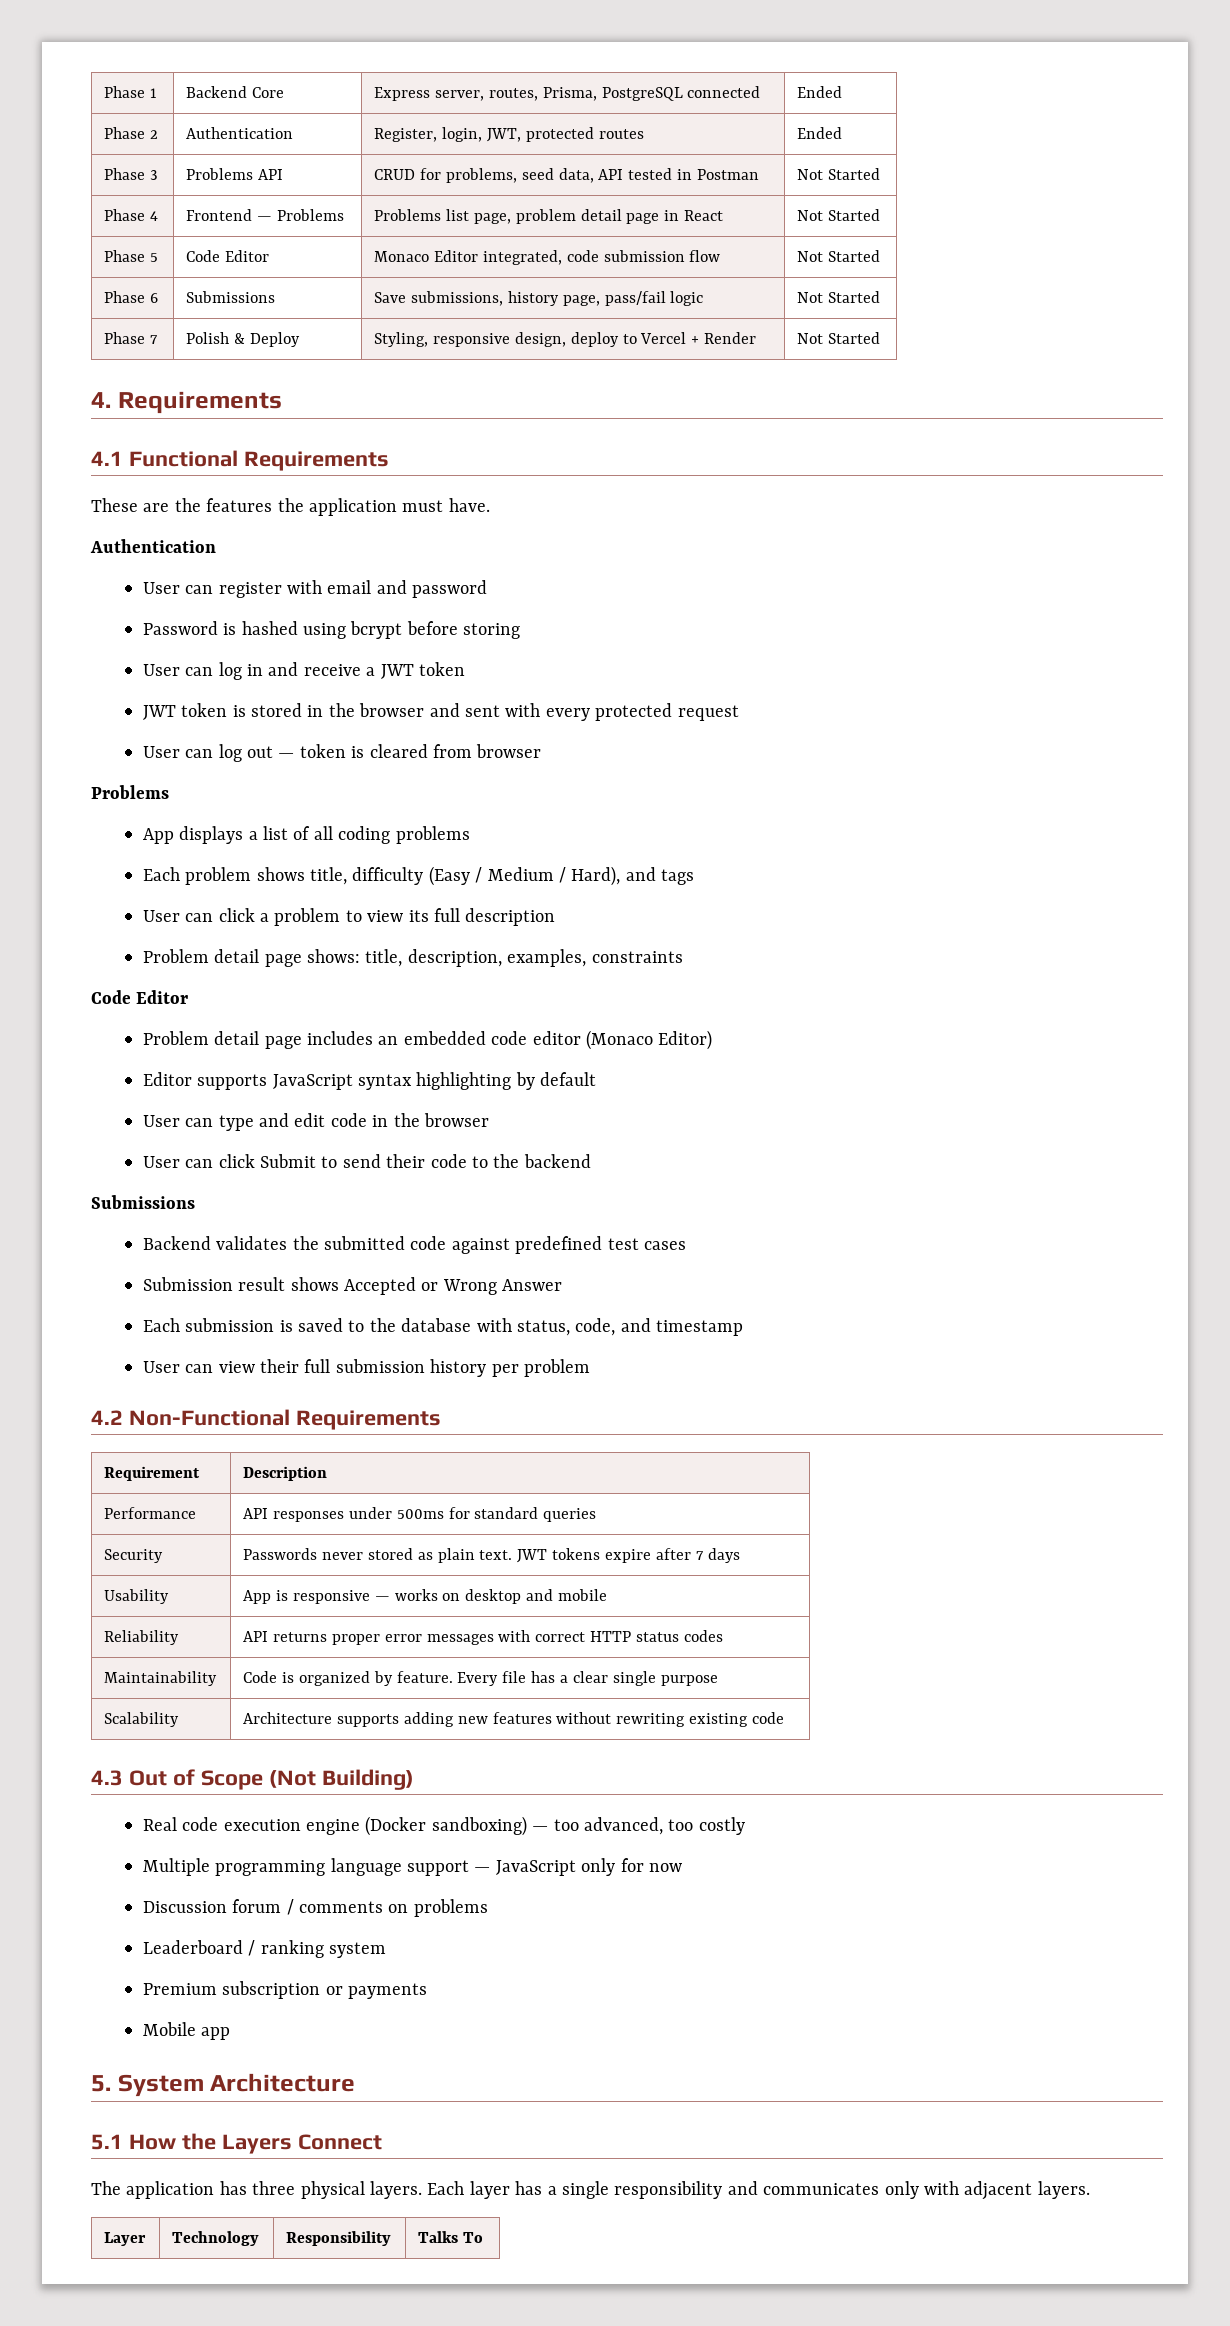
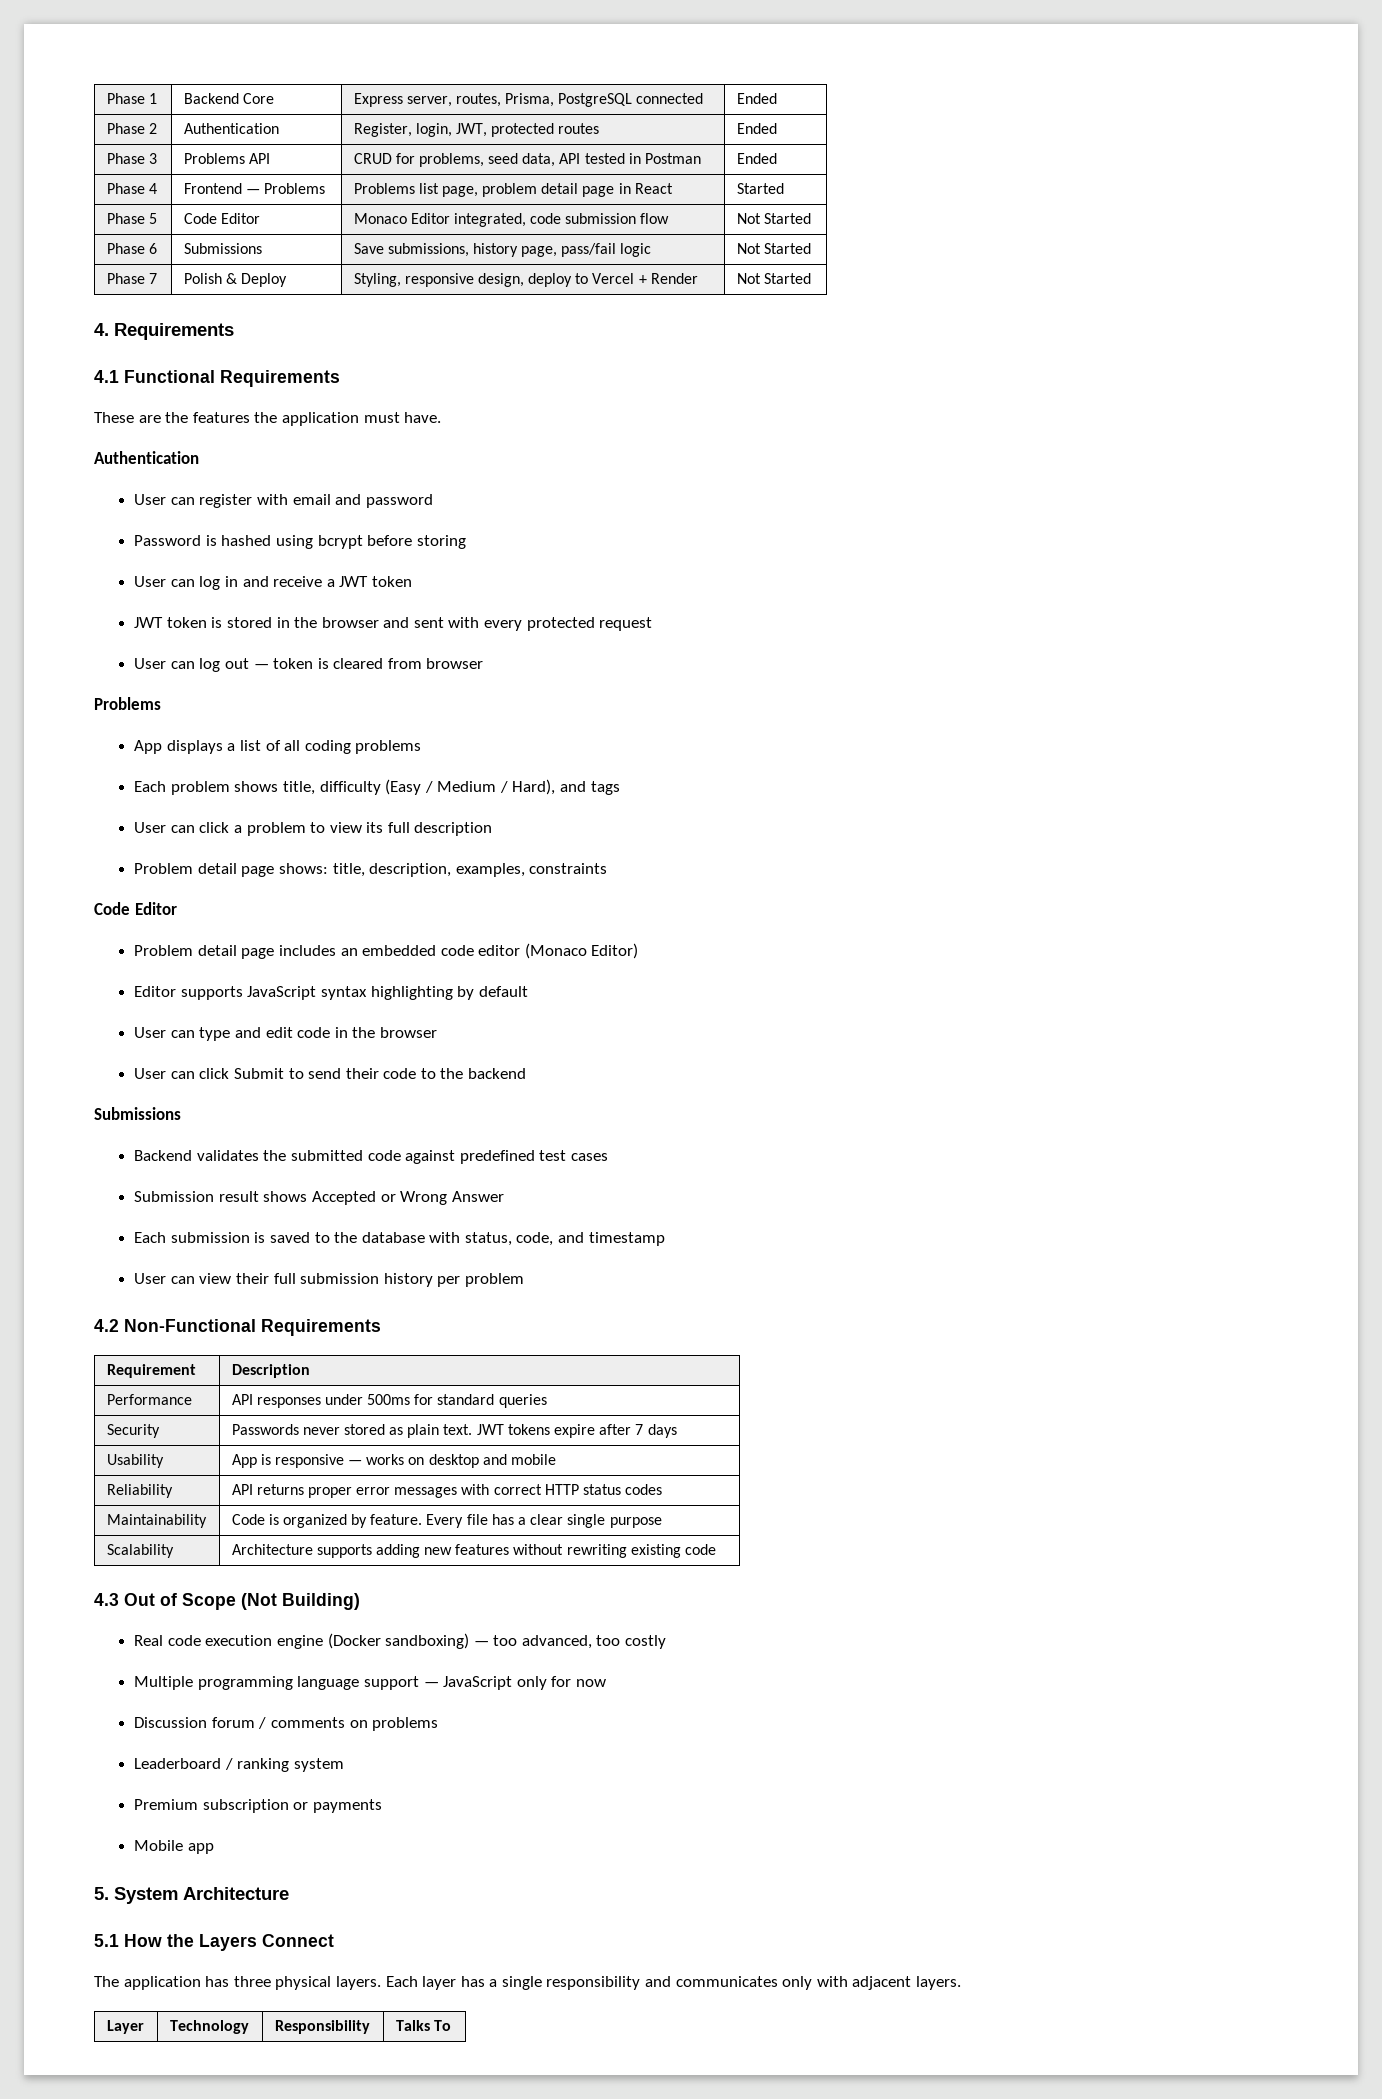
[797,168,880,180] Not Started -> [736,153,777,164] Ended
[797,210,824,221] Not -> (673, 188) none

